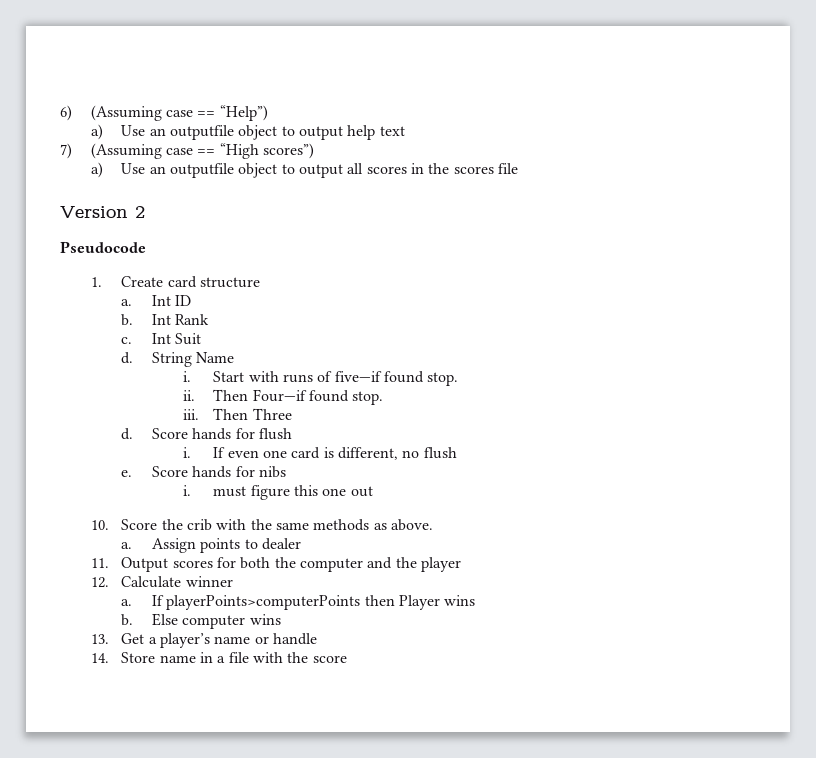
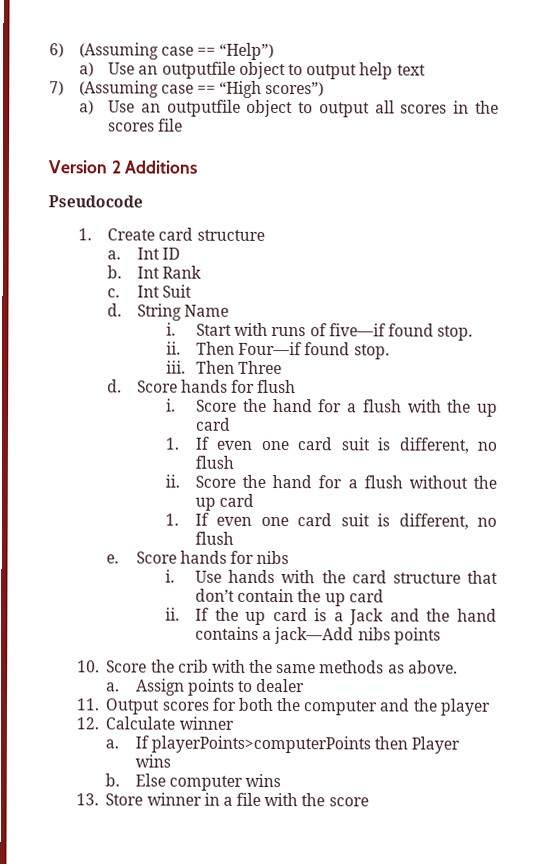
(145, 212) none -> [124,160,198,174] Additions
[213,447,321,459] If even one card -> [196,398,498,417] [196,417,232,431] [165,436,497,454] [195,455,235,469] [165,474,497,489] [195,493,255,511] [165,512,370,527] Score the hand for a flush with the up card // 1. If even one card suit is different, no flush // ii. Score the hand for a flush without the up card // 1. If even one card suit
[213,485,373,500] must figure this one out -> [195,569,498,584] [195,588,384,607] [165,607,497,626] [195,626,441,645] Use hands with the card structure that don’t contain the up card // ii. If the up card is a Jack and the hand contains a jack—Add nibs points
[121,633,317,648] [90,652,196,663] Get a player’s name or handle // 14. Store name -> [105,792,202,806] Store winner

